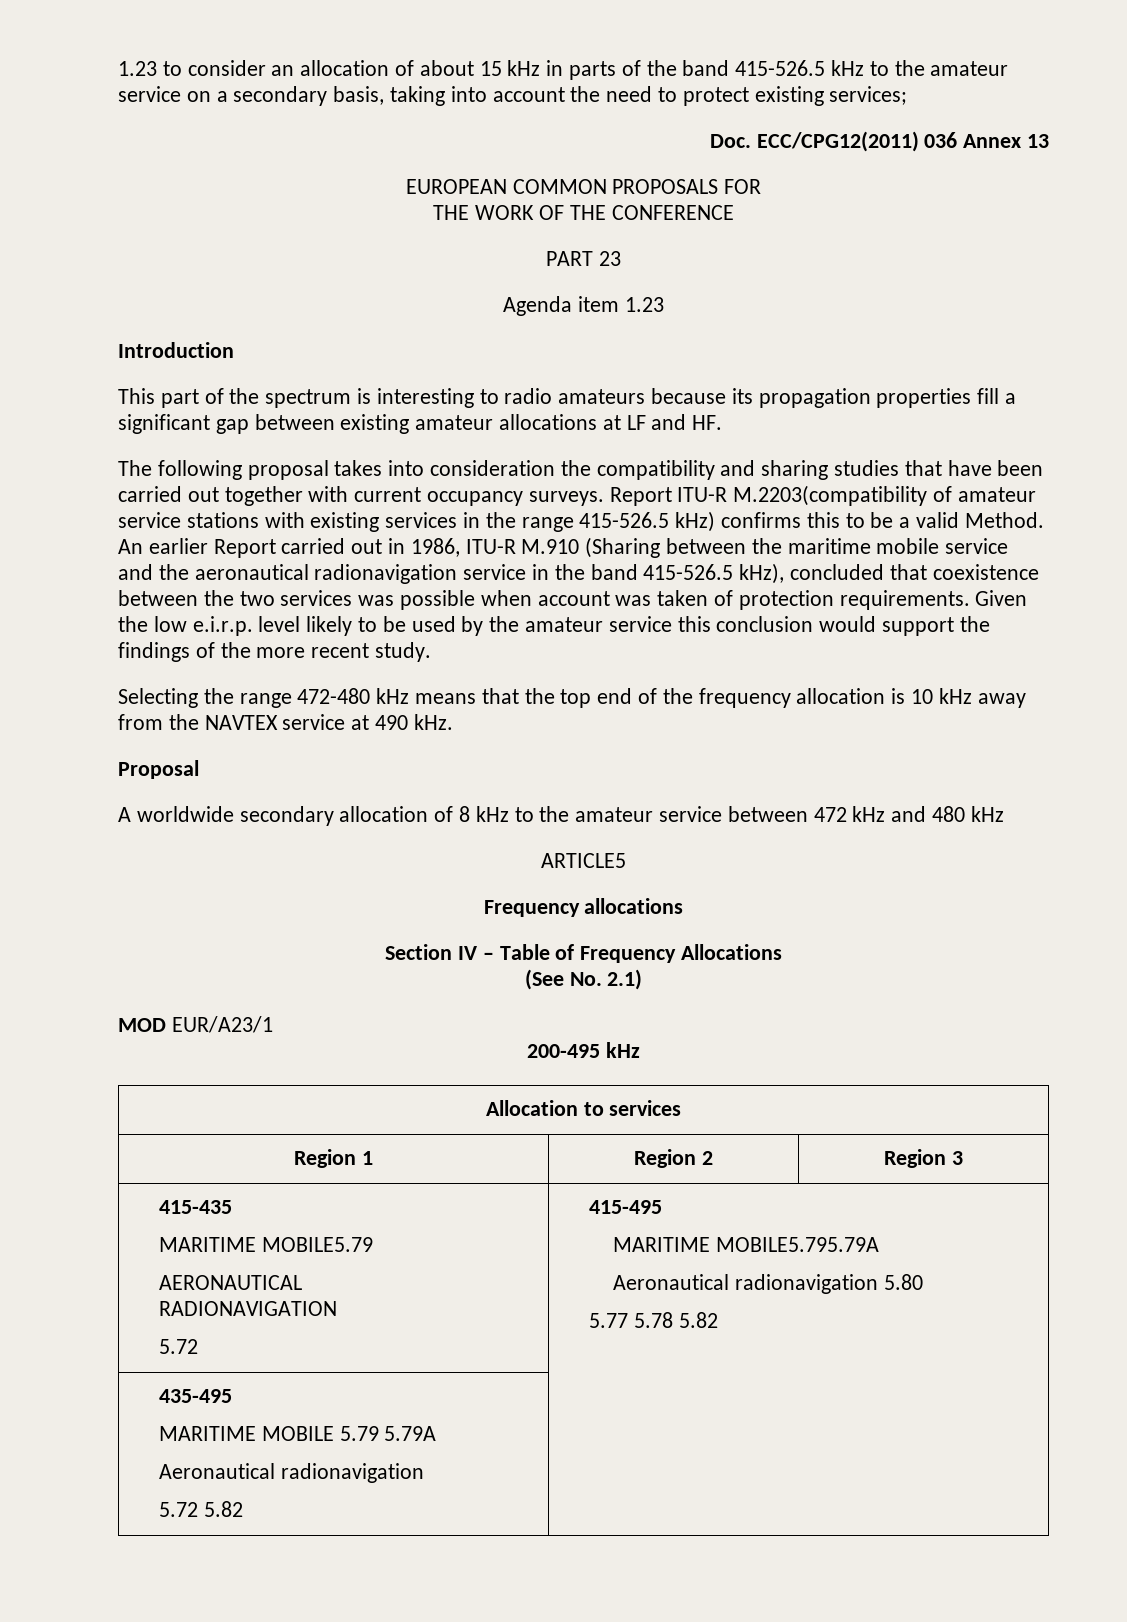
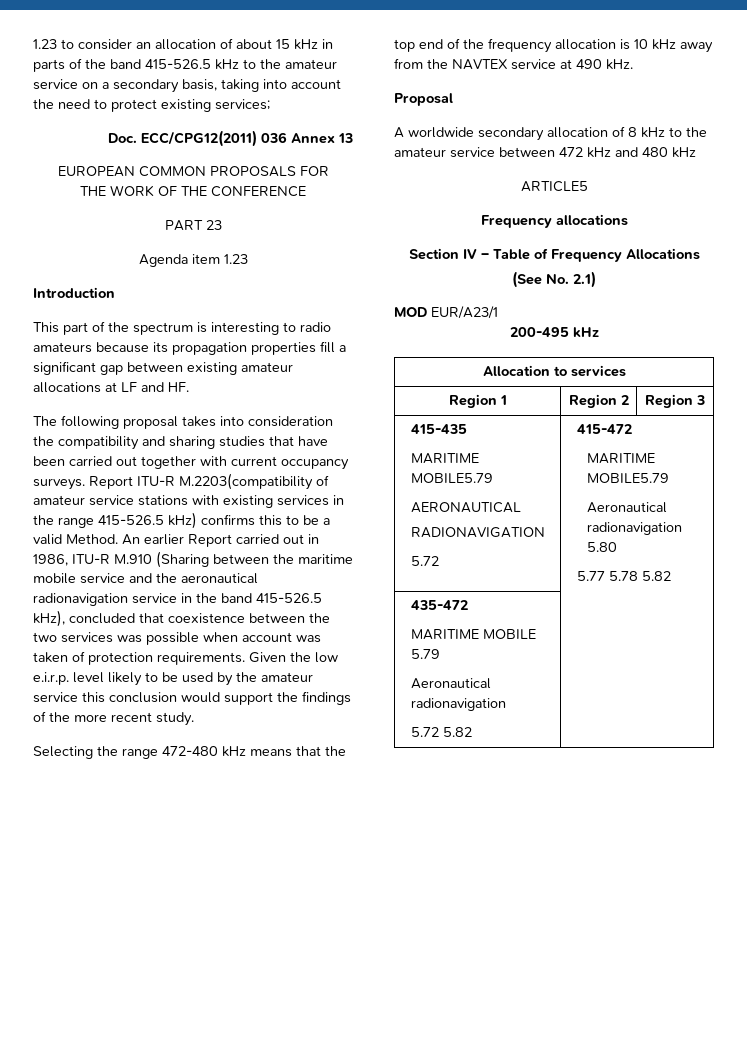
[588,1200,662,1214] [613,1237,880,1252] 415-495 // MARITIME MOBILE5.795.79A -> [576,424,632,434] [587,453,656,464] [587,473,670,483] 415-472 // MARITIME MOBILE5.79
[158,1389,232,1403] 435-495 -> [410,600,468,610] 435-472
[384,1426,437,1441] 5.79A -> (440, 654) none

